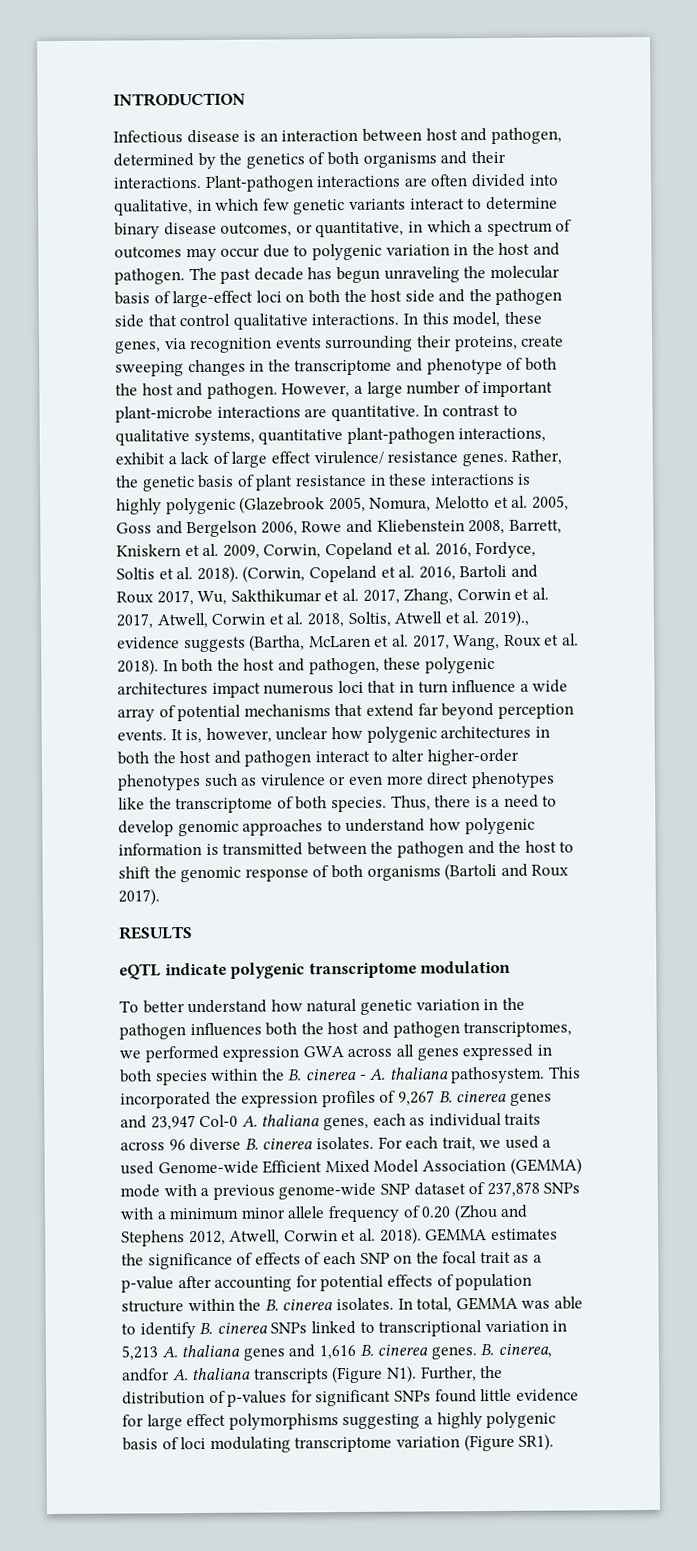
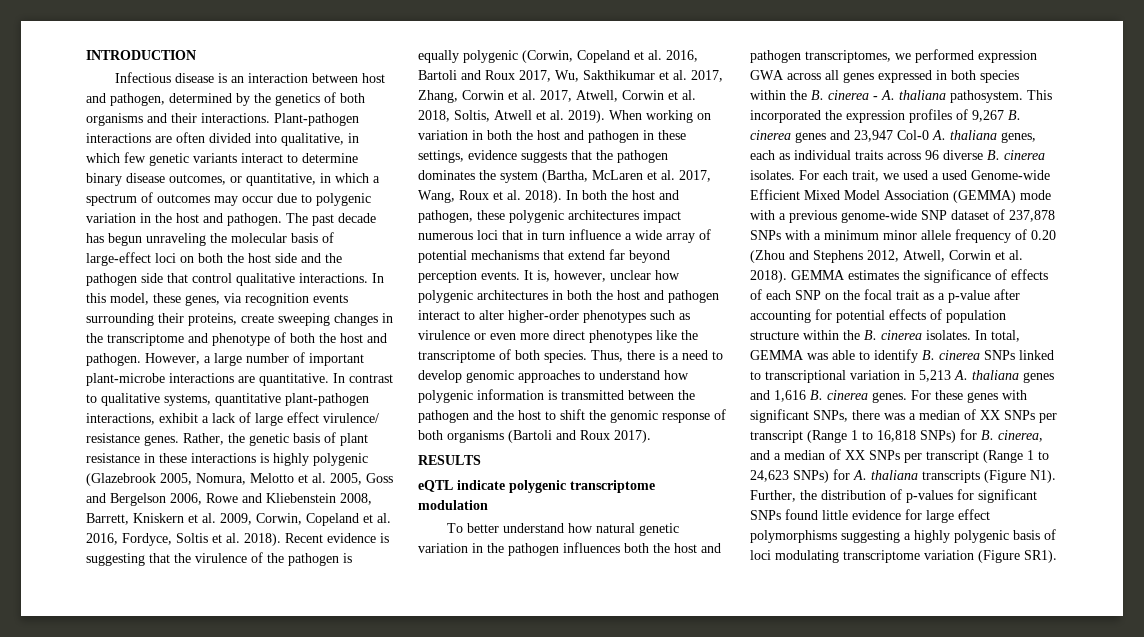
(239, 574) none -> [285,533,389,543] [86,552,352,566] [418,50,518,63] Recent evidence is suggesting that the virulence of the pathogen is equally polygenic
[482,609,529,628] [117,636,246,653] 2019)., evidence suggests -> [568,110,711,123] [418,130,686,143] [418,150,668,163] [418,170,538,183] 2019). When working on variation in both the host and pathogen in these settings, evidence suggests that the pathogen dominates the system
[480,1343,552,1358] [122,1368,170,1382] B. cinerea, andfor -> [911,390,1027,403] [750,409,1057,423] [750,429,1043,443] [750,449,1049,463] [750,469,850,483] For these genes with significant SNPs, there was a median of XX SNPs per transcript (Range 1 to 16,818 SNPs) for B. cinerea, and a median of XX SNPs per transcript (Range 1 to 24,623 SNPs) for

